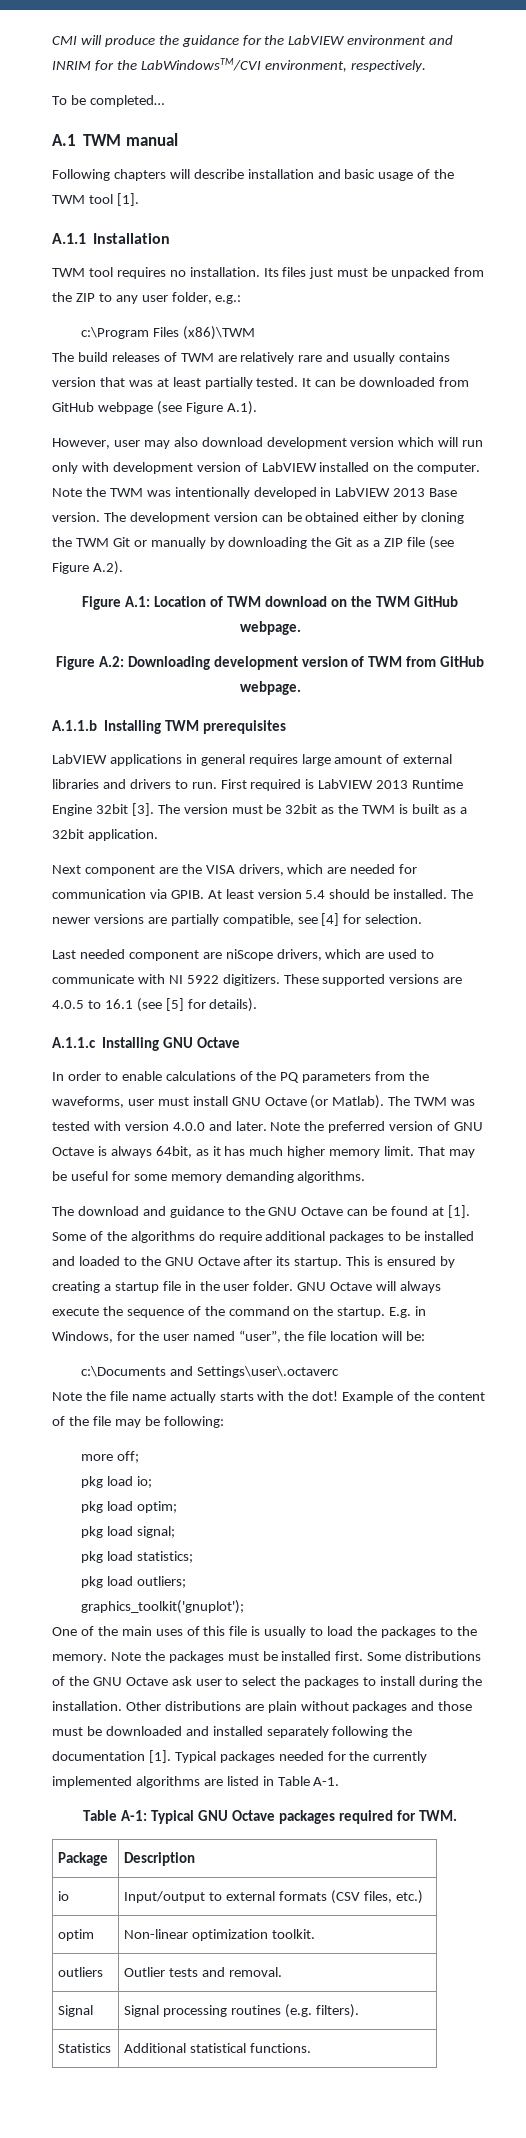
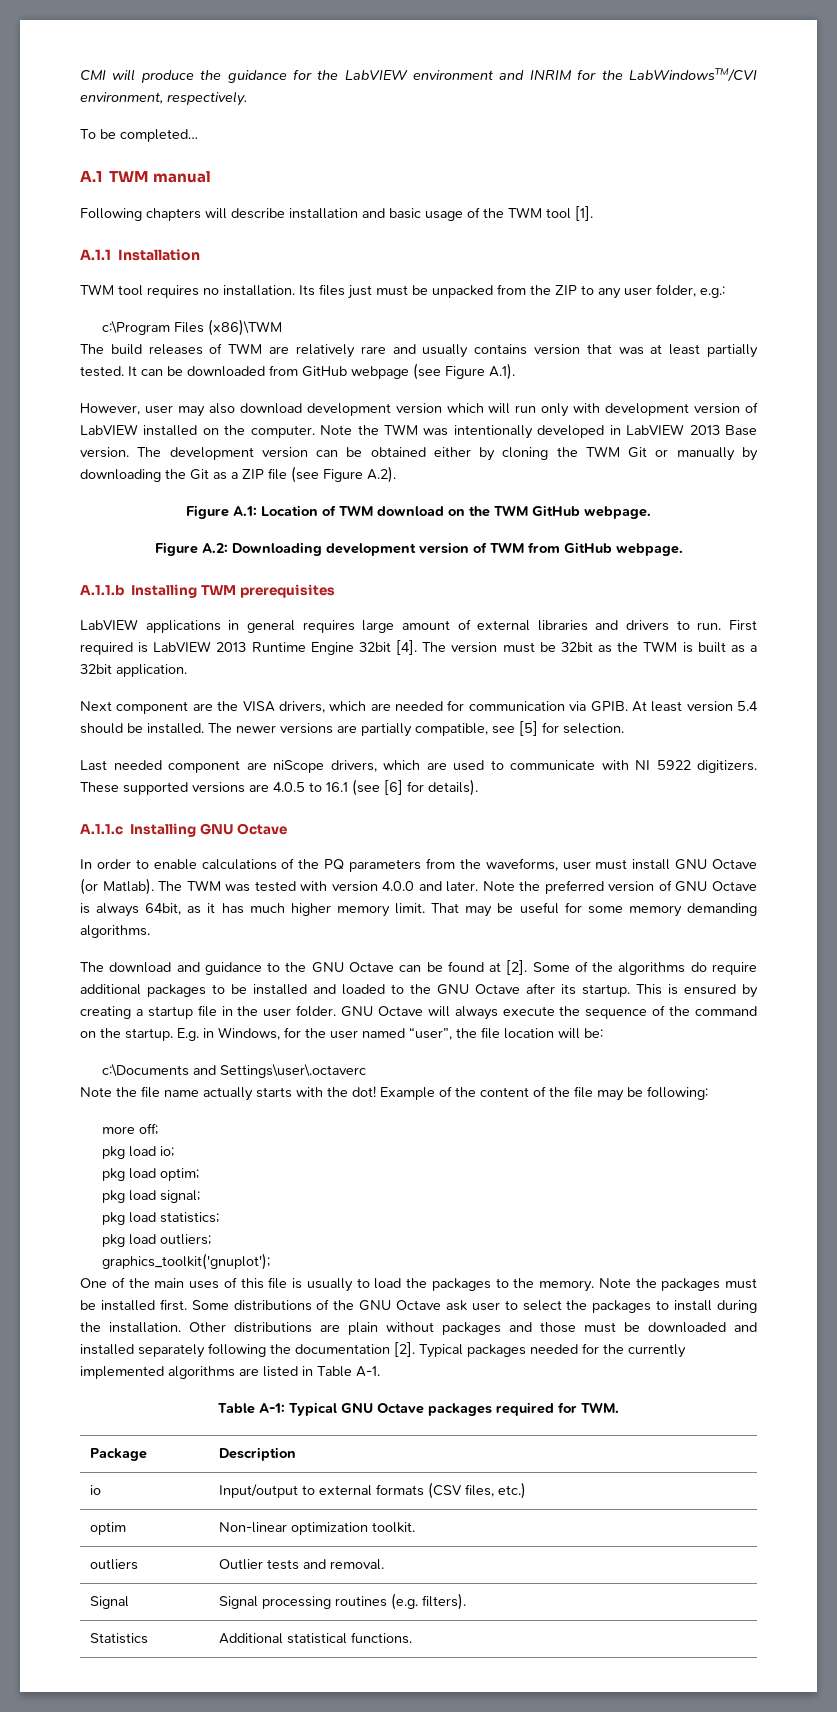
[131,803,154,816] [3]. -> [396,640,418,655] [4].
[321,913,340,926] [4] -> [519,721,538,736] [5]
[165,998,184,1011] [5] -> [384,780,403,795] [6]
[447,1205,470,1218] [1]. -> [506,960,528,975] [2].
[148,1750,171,1763] [1]. -> [394,1342,415,1357] [2].

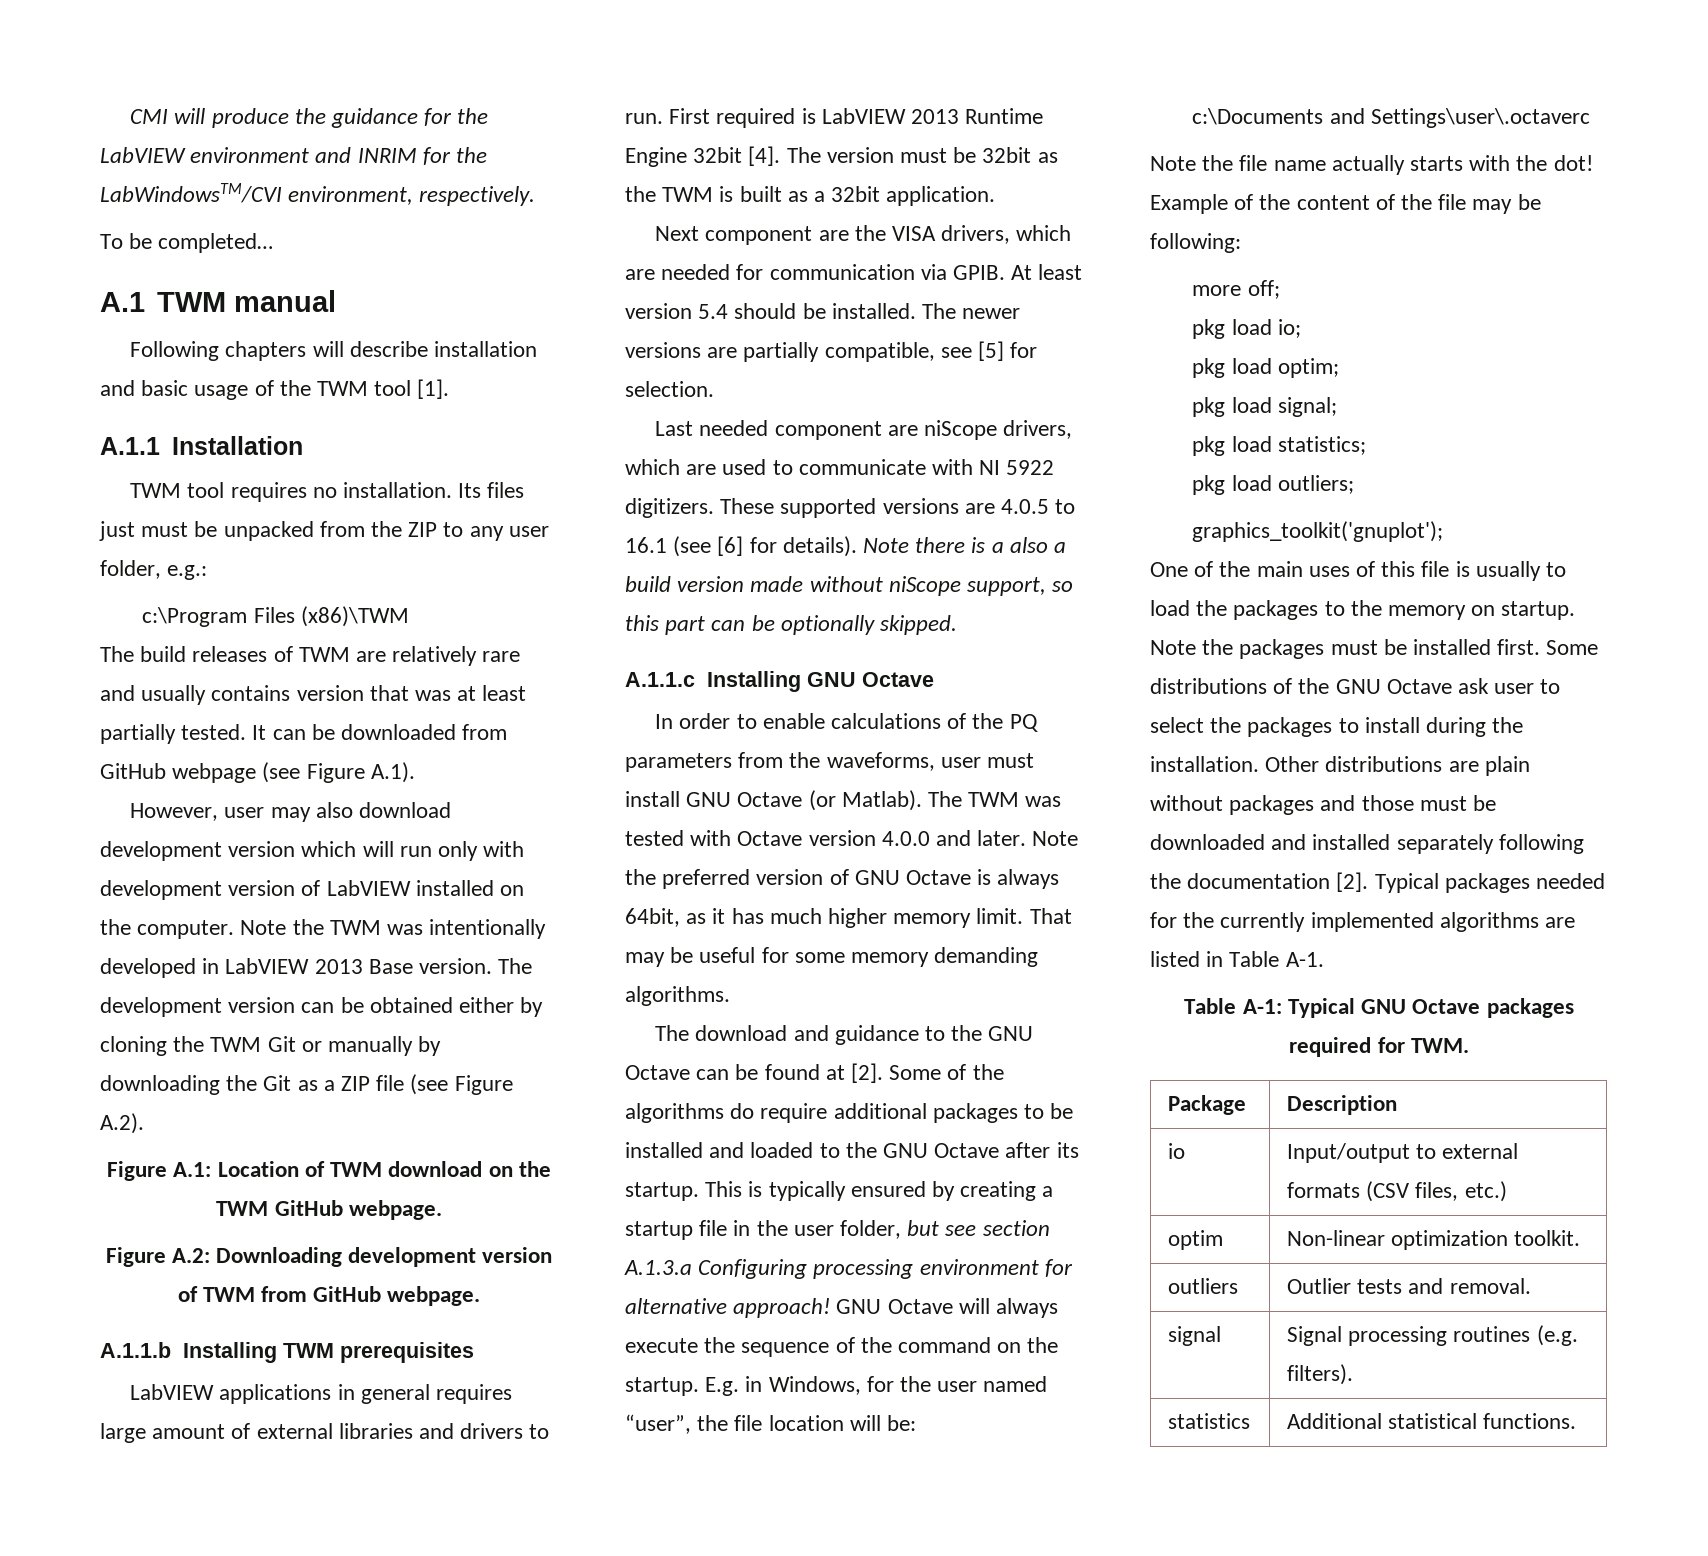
(478, 787) none -> [863,537,1067,553] [625,576,1074,596] [625,615,958,635] Note there is a also a build version made without niScope support, so this part can be optionally skipped.
(328, 886) none -> [737,831,803,846] Octave
(678, 989) none -> [768,1181,846,1201] typically
[296,1005,337,1017] folder. -> [840,1220,1050,1239] [624,1259,1073,1279] [625,1298,831,1318] folder, but see section A.1.3.a Configuring processing environment for alternative approach!
[539,1280,594,1292] memory. -> [1388,601,1576,620] memory on startup.
[90,1596,130,1609] Signal -> [1168,1326,1222,1346] signal
[90,1633,149,1644] Statistics -> [1168,1413,1251,1429] statistics

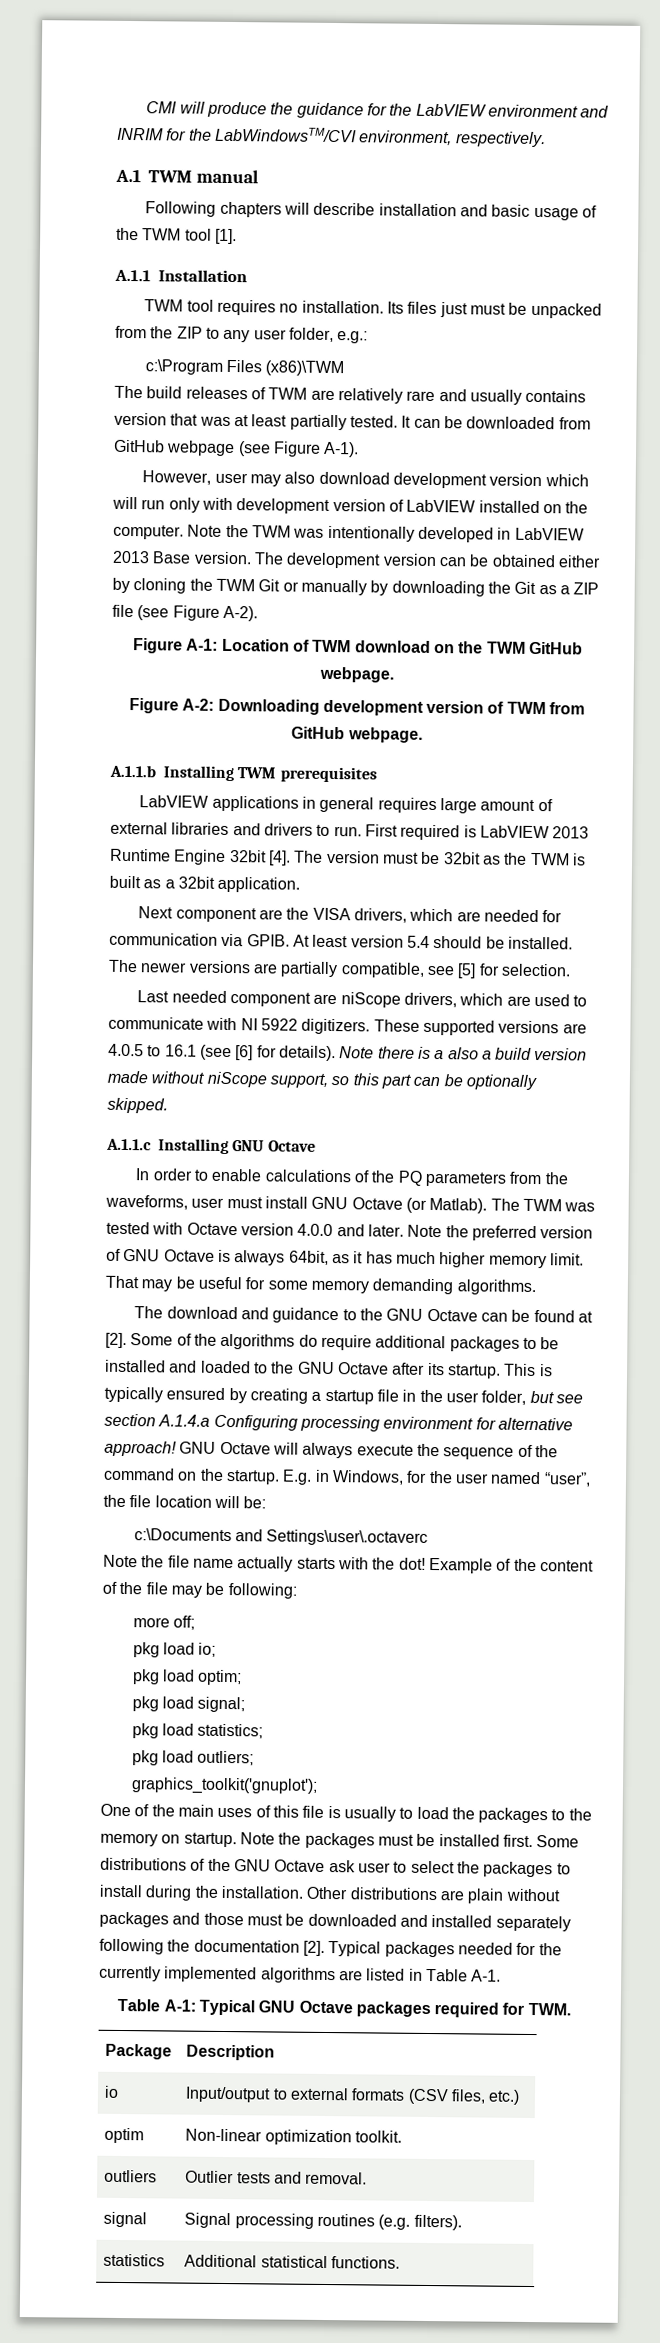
[100,233,274,253] // To be completed… -> (546, 139) none
[370,762,415,783] A.1). -> [323,441,360,458] A-1).
[100,1113,144,1134] [107,1161,212,1181] A.2). // Figure A.1: -> [222,605,258,622] [133,638,219,654] A-2). // Figure A-1:
[171,1248,210,1263] A.2: -> [182,698,215,711] A-2:
[624,1260,692,1275] A.1.3.a -> [158,1414,211,1427] A.1.4.a

